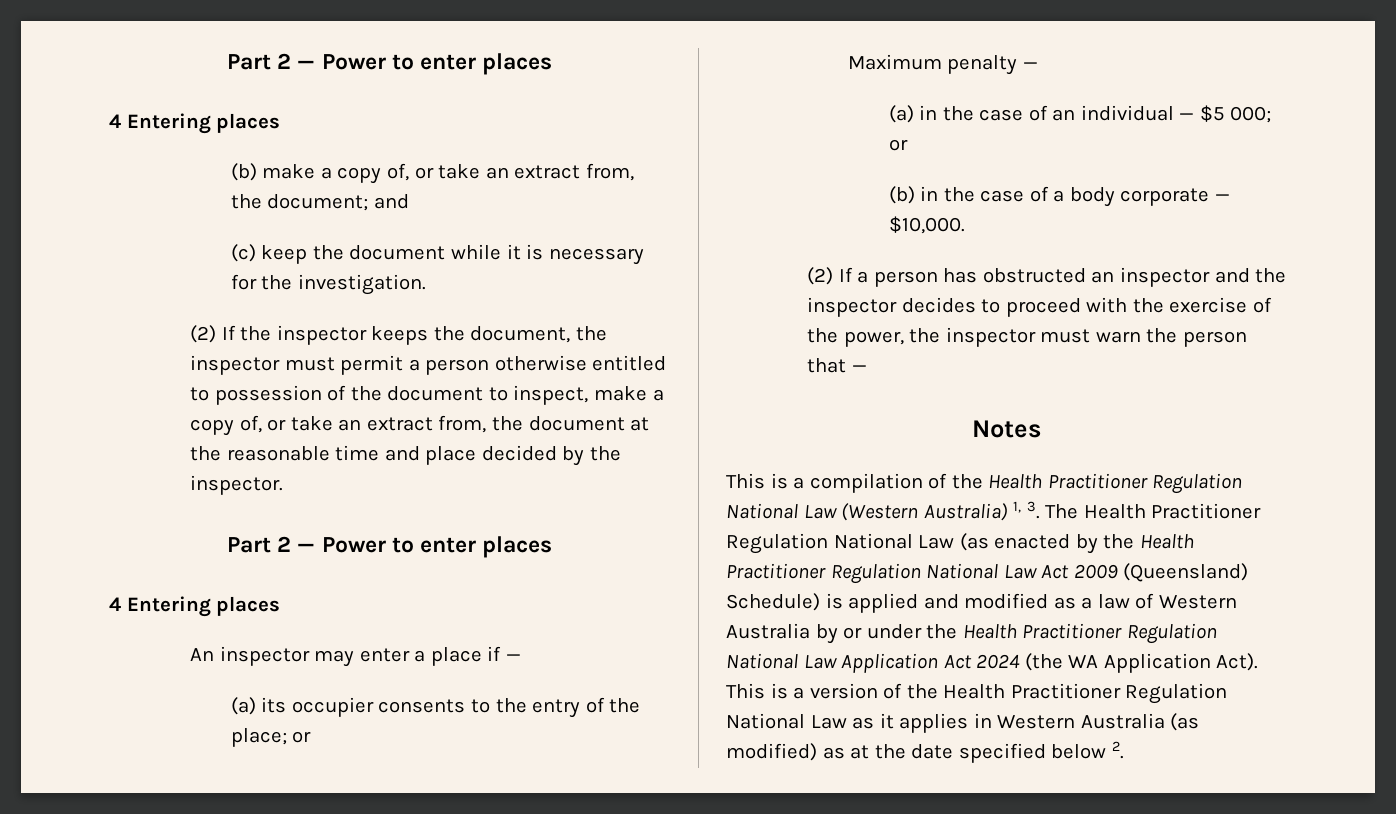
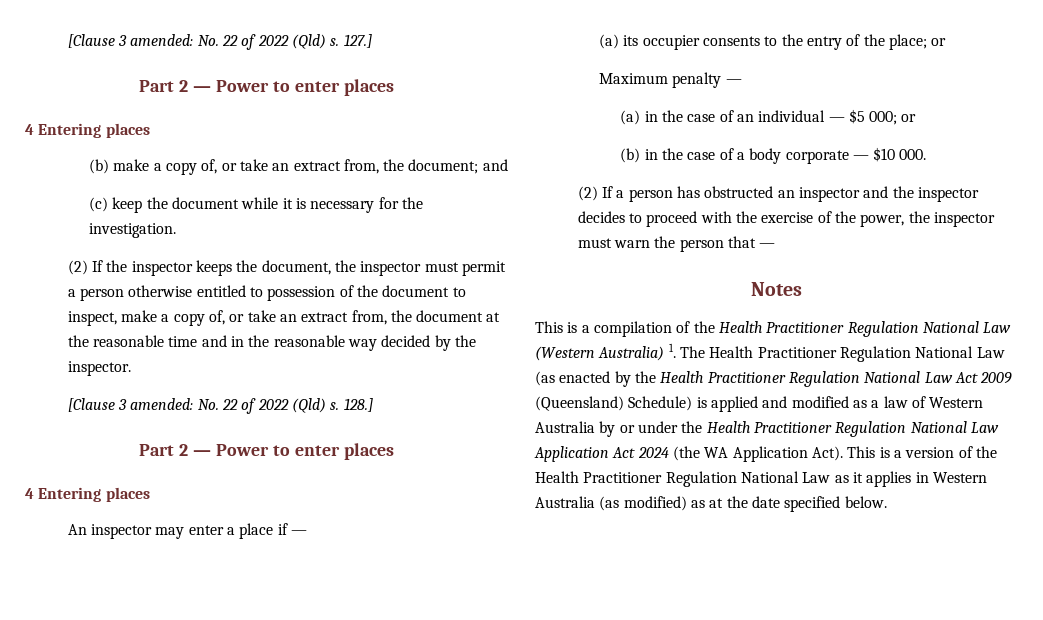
(226, 62) none -> [67,34,372,50] [Clause 3 amended: No. 22 of 2022 (Qld) s. 127.] //
[425,446,477,465] place -> [230,335,377,351] in the reasonable way
(284, 485) none -> [67,398,373,414] // [Clause 3 amended: No. 22 of 2022 (Qld) s. 128.]
[888,216,965,234] $10,000. -> [873,147,927,162] $10 000.
[1013,501,1040,519] 1, 3. -> [668,343,676,358] 1.
[1051,741,1124,759] below 2. -> [844,496,887,508] below.

